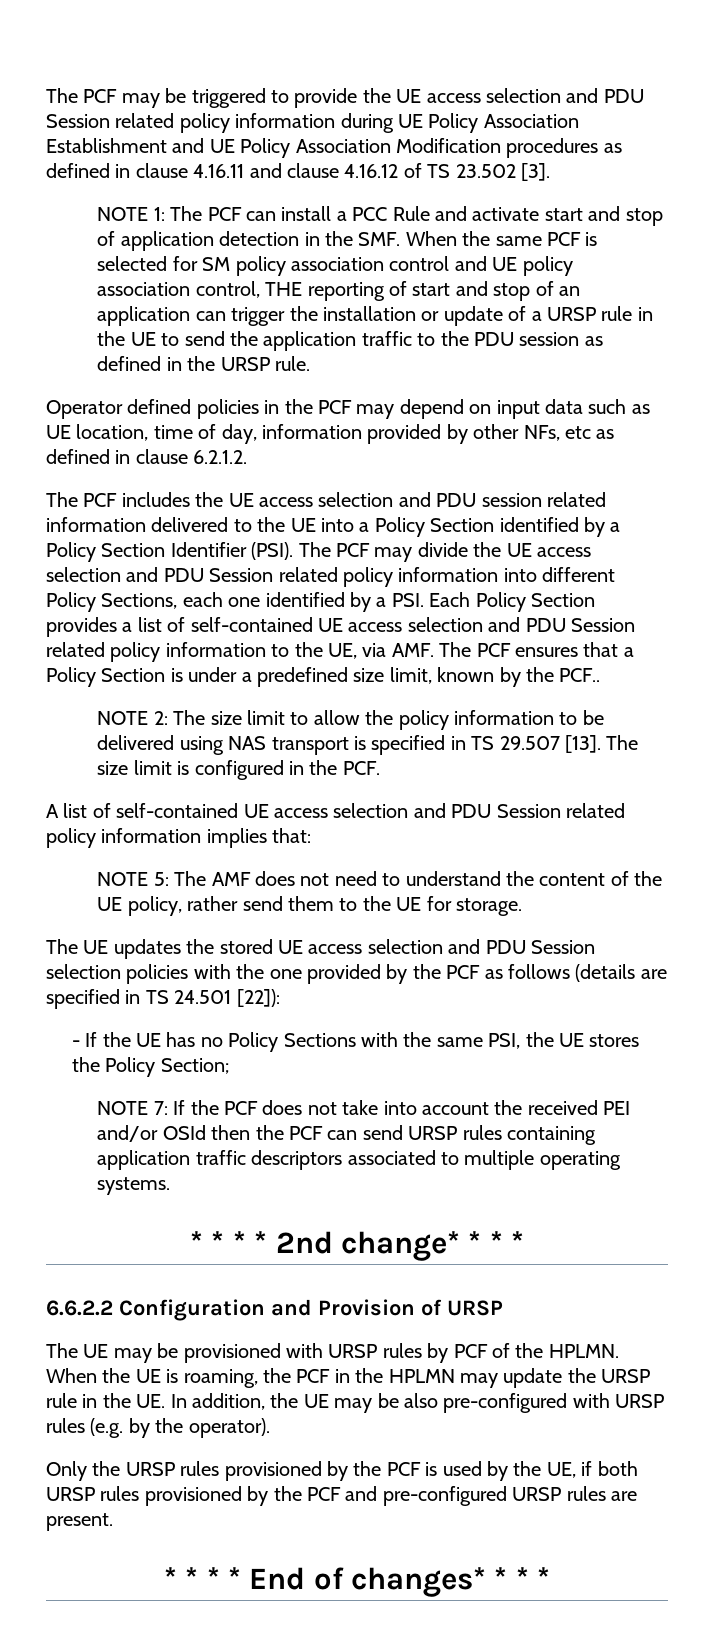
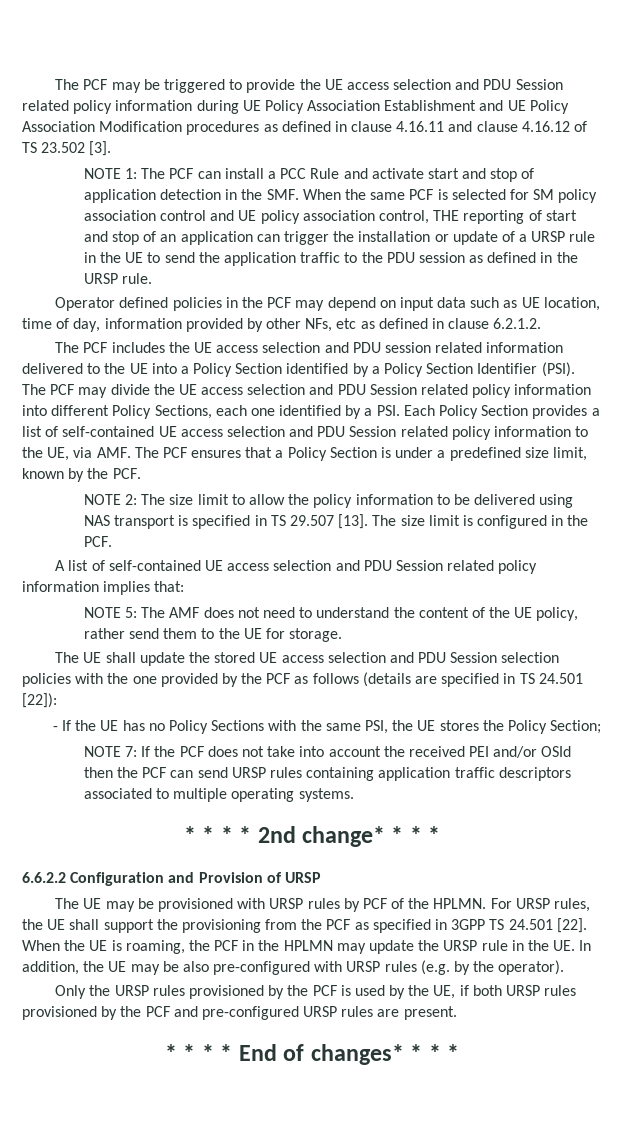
[559,668,601,682] PCF.. -> [112,468,141,479] PCF.
[113,939,181,959] updates -> [105,652,185,666] shall update
(619, 1351) none -> [490,898,590,912] [22,918,587,933] For URSP rules, the UE shall support the provisioning from the PCF as specified in 3GPP TS 24.501 [22].

